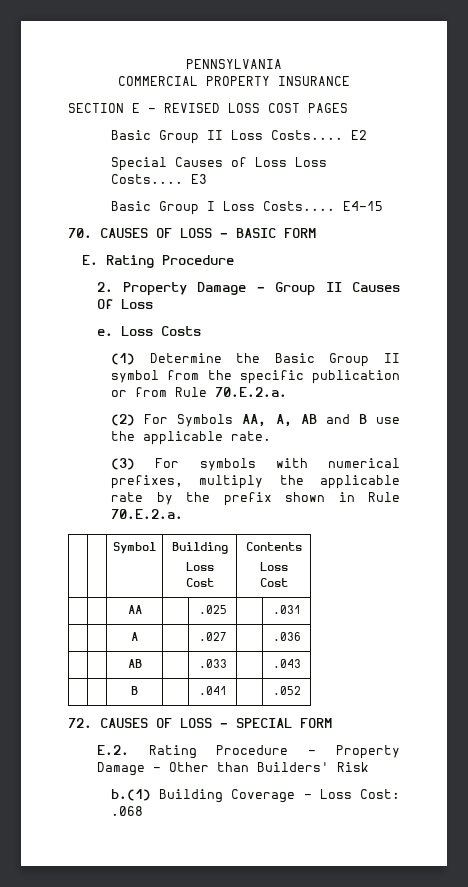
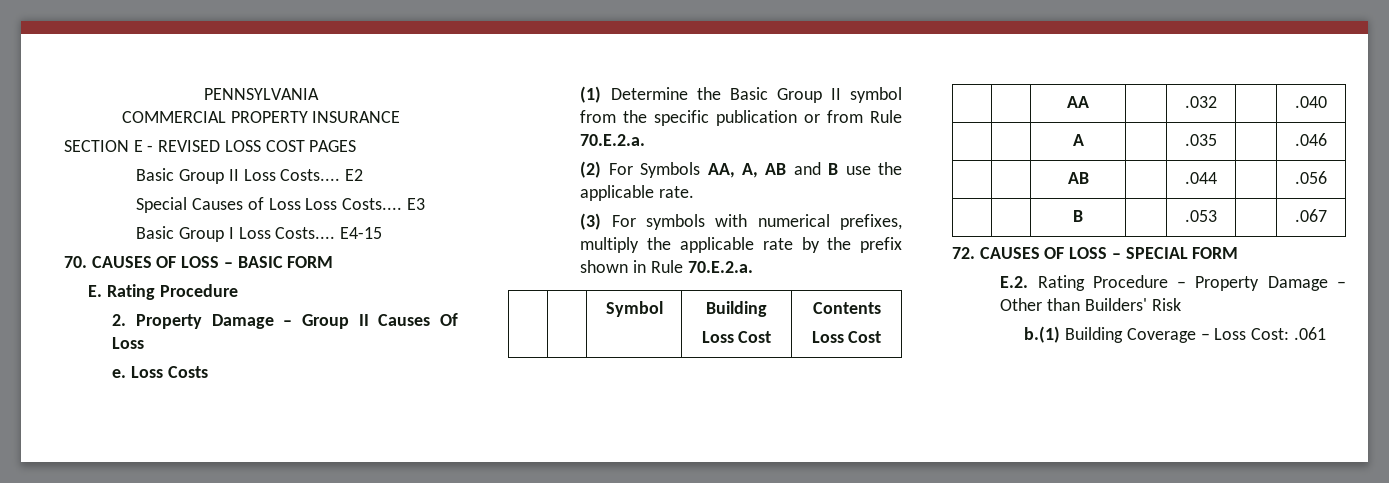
[198,605,227,614] [272,605,301,614] .025 | | .031 -> [1185,96,1217,108] [1295,96,1327,108] .032 | | .040
[198,632,227,641] [272,632,301,641] .027 | | .036 -> [1185,134,1217,146] [1295,133,1327,146] .035 | | .046
[198,659,227,668] [272,659,301,668] .033 | | .043 -> [1185,172,1217,184] [1295,171,1327,184] .044 | | .056
[198,686,227,695] [272,686,301,695] .041 | | .052 -> [1185,210,1217,222] [1295,209,1327,222] .053 | | .067
[111,806,144,816] .068 -> [1293,327,1326,340] .061

